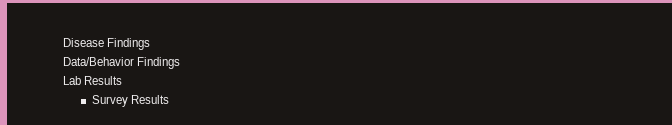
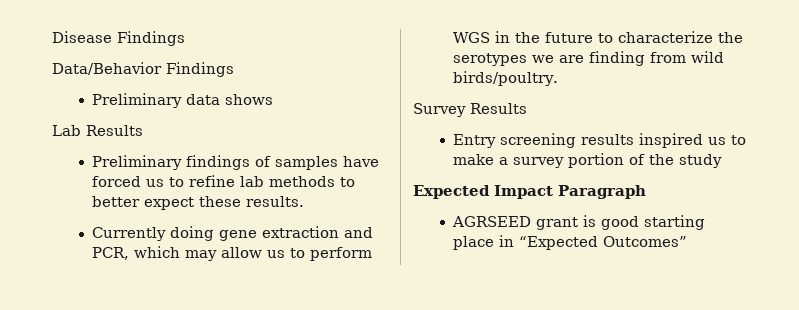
(181, 63) none -> [92,93,274,108] // Preliminary data shows
[91,95,169,107] Survey Results -> [92,155,380,170] [92,175,356,187] [92,196,305,210] [92,226,374,241] [92,246,373,261] [453,31,744,43] [453,51,725,66] [453,71,559,86] [413,103,527,117] [453,133,747,148] [453,153,723,168] [413,185,646,199] [452,215,706,230] [453,235,688,250] Preliminary findings of samples have forced us to refine lab methods to better expect these results. // Currently doing gene extraction and PCR, which may allow us to perform WGS in the future to characterize the serotypes we are finding from wild birds/poultry. // Survey Results // Entry screening results inspired us to make a survey portion of the study // Expected Impact Paragraph // AGRSEED grant is good starting place in “Expected Outcomes”

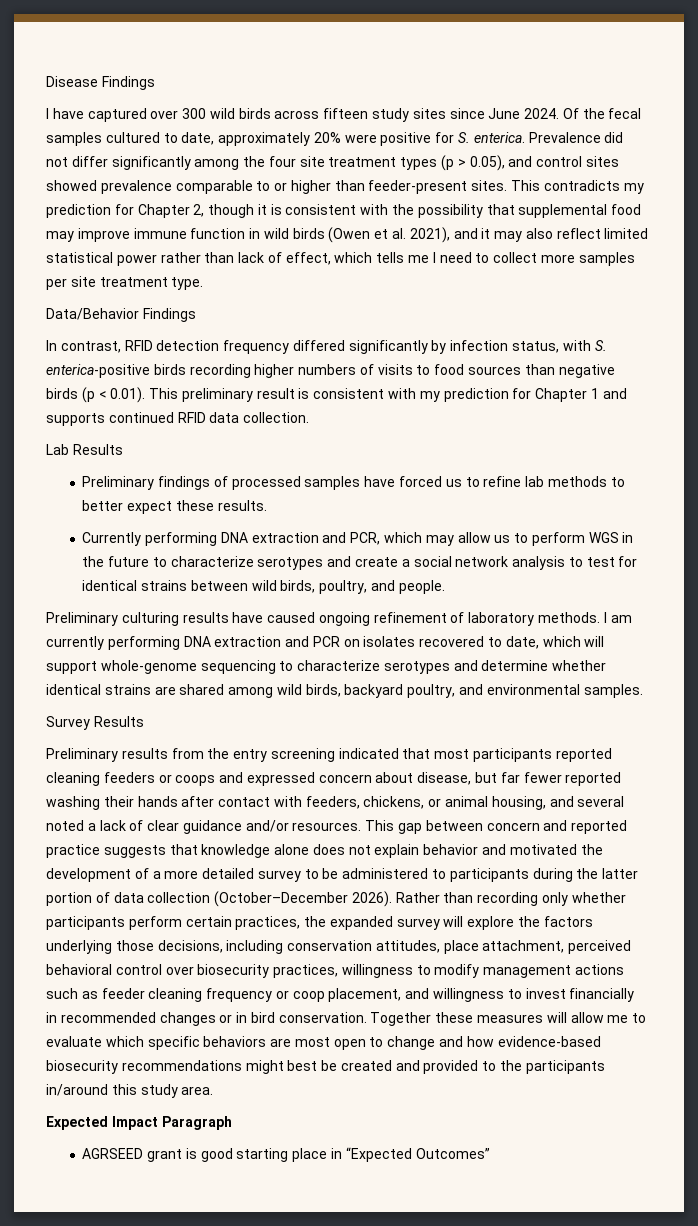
[52,62,234,77] [92,93,274,108] Data/Behavior Findings // Preliminary data shows -> [46,108,642,122] [46,132,624,146] [46,155,619,171] [46,180,644,194] [46,204,642,218] [46,227,649,243] [46,252,635,266] [46,276,204,290] [46,308,196,322] [46,340,607,354] [46,364,615,378] [46,387,627,403] [46,412,310,426] I have captured over 300 wild birds across fifteen study sites since June 2024. Of the fecal samples cultured to date, approximately 20% were positive for S. enterica. Prevalence did not differ significantly among the four site treatment types (p > 0.05), and control sites showed prevalence comparable to or higher than feeder-present sites. This contradicts my prediction for Chapter 2, though it is consistent with the possibility that supplemental food may improve immune function in wild birds (Owen et al. 2021), and it may also reflect limited statistical power rather than lack of effect, which tells me I need to collect more samples per site treatment type. // Data/Behavior Findings // In contrast, RFID detection frequency differed significantly by infection status, with S. enterica-positive birds recording higher numbers of visits to food sources than negative birds (p < 0.01). This preliminary result is consistent with my prediction for Chapter 1 and supports continued RFID data collection.
(272, 161) none -> [231,476,301,490] processed
[170,226,258,241] doing gene -> [145,532,248,546] performing DNA
[718,32,744,43] [453,51,725,66] [453,71,559,86] [413,103,527,117] [453,133,747,148] [453,153,723,168] the serotypes we are finding from wild birds/poultry. // Survey Results // Entry screening results inspired us to make a survey portion of the study -> [257,556,638,570] [82,580,445,594] [46,612,632,626] [46,636,605,650] [46,660,607,674] [46,684,643,698] [46,716,144,730] [46,748,612,762] [46,772,622,786] [46,796,625,810] [46,820,628,834] [46,844,603,858] [46,868,639,882] [46,891,626,907] [46,916,593,930] [46,940,632,954] [46,964,625,978] [46,988,635,1002] [46,1012,647,1026] [46,1036,601,1050] [46,1060,605,1074] [46,1084,214,1098] serotypes and create a social network analysis to test for identical strains between wild birds, poultry, and people. // Preliminary culturing results have caused ongoing refinement of laboratory methods. I am currently performing DNA extraction and PCR on isolates recovered to date, which will support whole-genome sequencing to characterize serotypes and determine whether identical strains are shared among wild birds, backyard poultry, and environmental samples. // Survey Results // Preliminary results from the entry screening indicated that most participants reported cleaning feeders or coops and expressed concern about disease, but far fewer reported washing their hands after contact with feeders, chickens, or animal housing, and several noted a lack of clear guidance and/or resources. This gap between concern and reported practice suggests that knowledge alone does not explain behavior and motivated the development of a more detailed survey to be administered to participants during the latter portion of data collection (October–December 2026). Rather than recording only whether participants perform certain practices, the expanded survey will explore the factors underlying those decisions, including conservation attitudes, place attachment, perceived behavioral control over biosecurity practices, willingness to modify management actions such as feeder cleaning frequency or coop placement, and willingness to invest financially in recommended changes or in bird conservation. Together these measures will allow me to evaluate which specific behaviors are most open to change and how evidence-based biosecurity recommendations might best be created and provided to the participants in/around this study area.

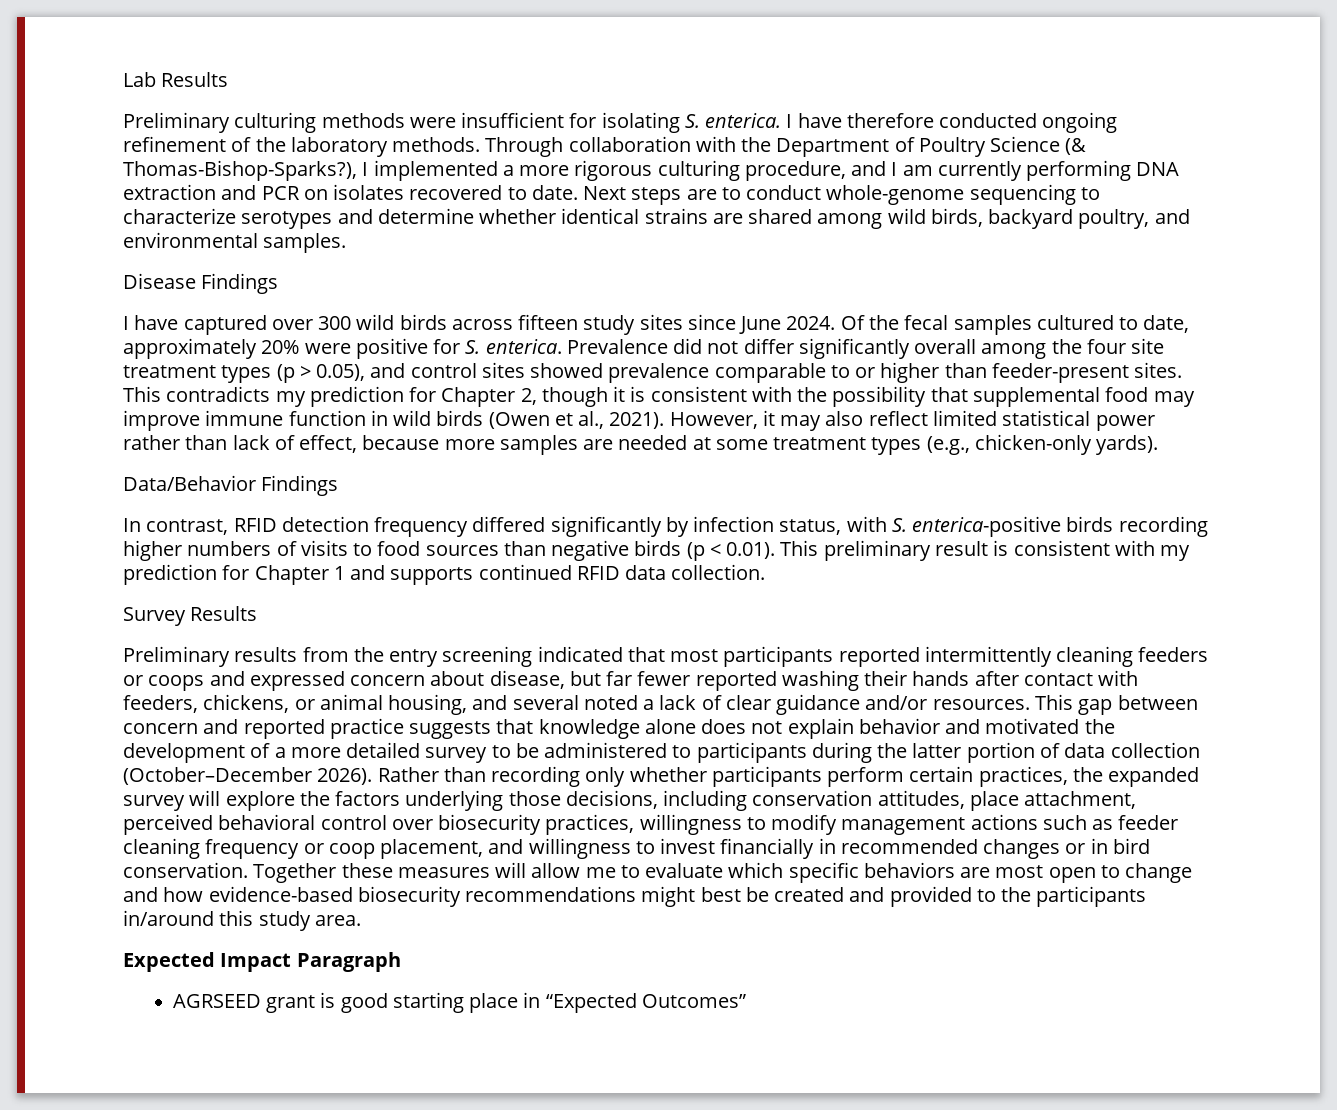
(46, 81) none -> [123,72,229,87] [123,112,1118,133] [123,136,1087,157] [123,160,1180,181] [123,184,1100,205] [123,208,1190,229] [123,232,347,253] Lab Results // Preliminary culturing methods were insufficient for isolating S. enterica. I have therefore conducted ongoing refinement of the laboratory methods. Through collaboration with the Department of Poultry Science (& Thomas-Bishop-Sparks?), I implemented a more rigorous culturing procedure, and I am currently performing DNA extraction and PCR on isolates recovered to date. Next steps are to conduct whole-genome sequencing to characterize serotypes and determine whether identical strains are shared among wild birds, backyard poultry, and environmental samples. //
(191, 163) none -> [914,339,977,354] overall
[392,227,478,243] al. 2021), and -> [578,411,758,429] al., 2021). However,
[334,252,635,266] [46,276,204,290] which tells me I need to collect more samples per site treatment type. -> [362,434,1159,455] because more samples are needed at some treatment types (e.g., chicken-only yards).
[46,444,123,455] [82,476,625,490] [82,500,267,514] [82,532,634,546] [82,556,638,570] [82,580,445,594] [46,612,632,626] [46,636,605,650] [46,660,607,674] [46,684,643,698] // Lab Results // Preliminary findings of processed samples have forced us to refine lab methods to better expect these results. // Currently performing DNA extraction and PCR, which may allow us to perform WGS in the future to characterize serotypes and create a social network analysis to test for identical strains between wild birds, poultry, and people. // Preliminary culturing results have caused ongoing refinement of laboratory methods. I am currently performing DNA extraction and PCR on isolates recovered to date, which will support whole-genome sequencing to characterize serotypes and determine whether identical strains are shared among wild birds, backyard poultry, and environmental samples. -> (766, 572) none
(612, 755) none -> [924,646,1052,667] intermittently

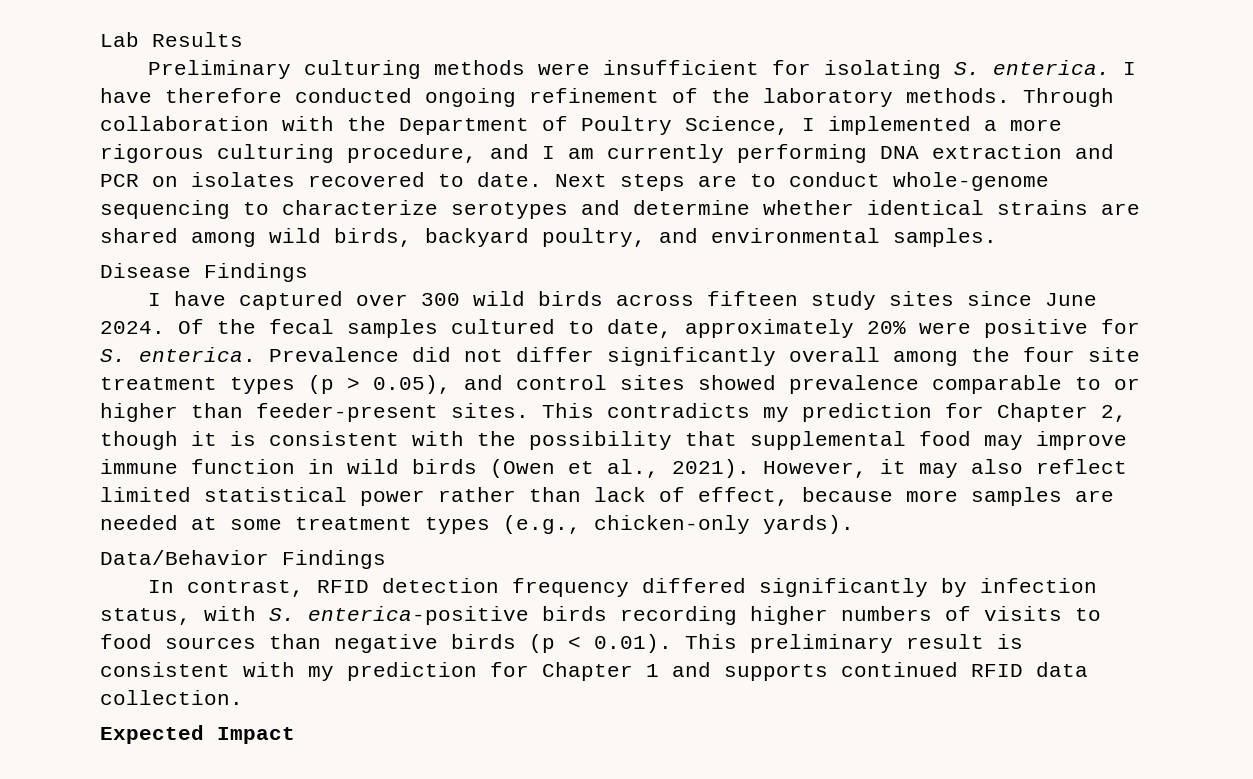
[990,136,1087,155] [123,160,357,181] Science (& Thomas-Bishop-Sparks?), -> [685,116,789,135] Science,
[123,606,258,626] [123,646,1209,667] [123,670,1139,691] [123,694,1198,715] [123,718,1115,739] [123,742,1200,763] [123,766,1200,787] [123,790,1137,811] [123,814,1179,835] [123,838,1150,859] [123,862,1193,883] [123,886,1147,907] [123,910,361,931] [123,952,401,972] [172,992,746,1013] Survey Results // Preliminary results from the entry screening indicated that most participants reported intermittently cleaning feeders or coops and expressed concern about disease, but far fewer reported washing their hands after contact with feeders, chickens, or animal housing, and several noted a lack of clear guidance and/or resources. This gap between concern and reported practice suggests that knowledge alone does not explain behavior and motivated the development of a more detailed survey to be administered to participants during the latter portion of data collection (October–December 2026). Rather than recording only whether participants perform certain practices, the expanded survey will explore the factors underlying those decisions, including conservation attitudes, place attachment, perceived behavioral control over biosecurity practices, willingness to modify management actions such as feeder cleaning frequency or coop placement, and willingness to invest financially in recommended changes or in bird conservation. Together these measures will allow me to evaluate which specific behaviors are most open to change and how evidence-based biosecurity recommendations might best be created and provided to the participants in/around this study area. // Expected Impact Paragraph // AGRSEED grant is good starting place in “Expected Outcomes” -> [100,725,295,744] Expected Impact

